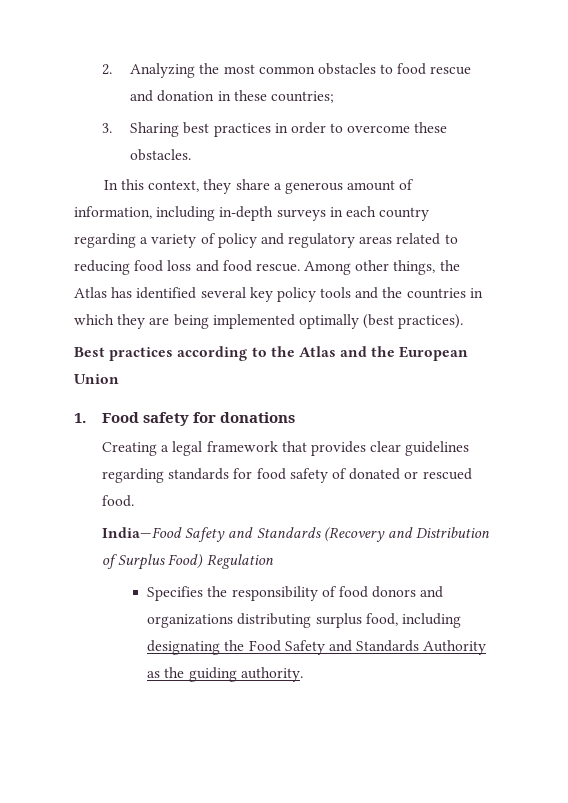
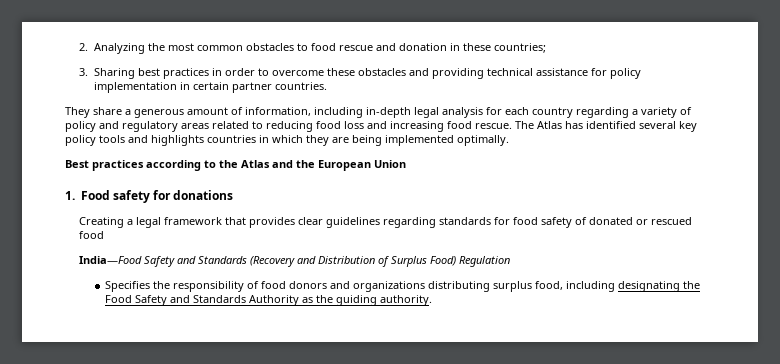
[130,149,192,161] [103,179,232,194] obstacles. // In this context, they -> [357,68,641,79] [93,82,327,93] [65,107,90,118] obstacles and providing technical assistance for policy implementation in certain partner countries. // They
[276,207,343,221] surveys in -> [414,107,502,118] legal analysis for
(219, 266) none -> [390,121,444,132] increasing
[304,260,460,275] Among other things, the -> [515,121,534,129] The
[382,287,403,298] the -> [151,135,204,146] highlights
[298,314,464,329] optimally (best practices). -> [457,135,509,146] optimally.
[102,495,135,507] food. -> [79,231,105,239] food

